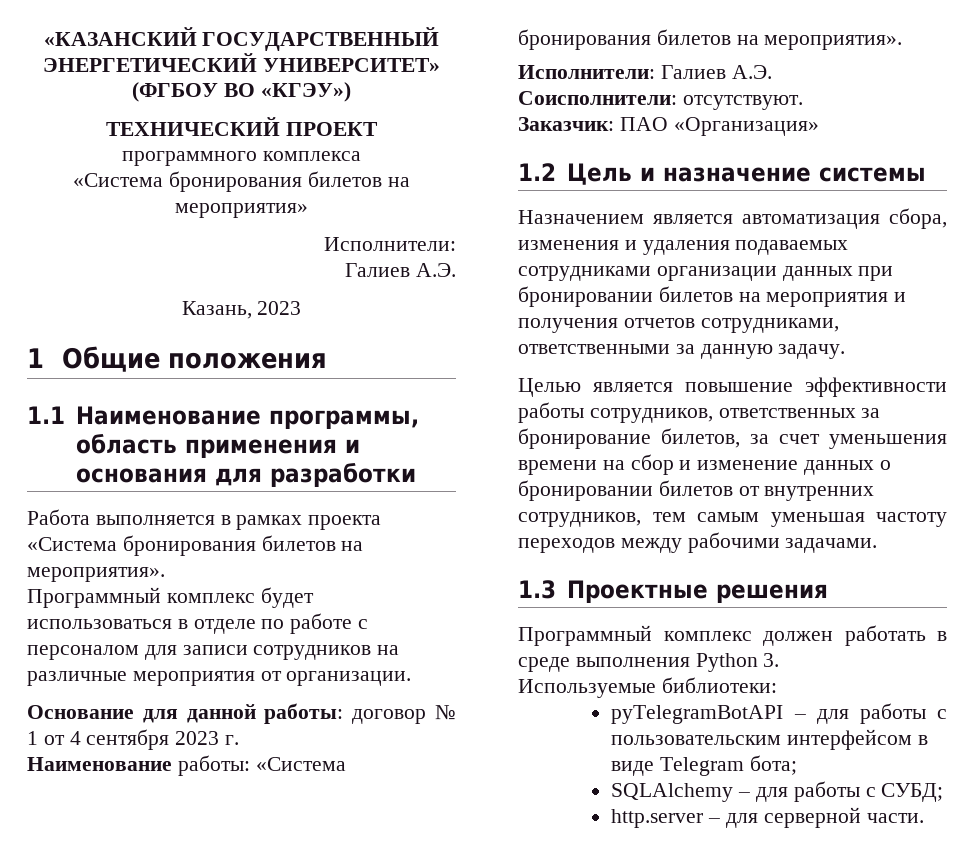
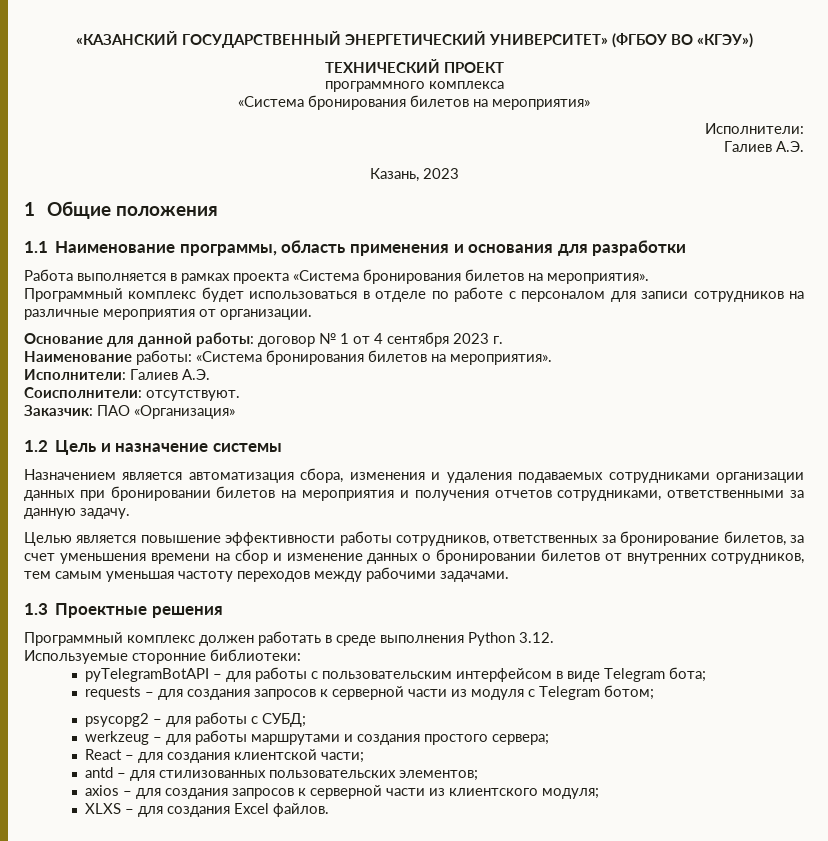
[763,653,780,667] 3. -> [519,632,554,643] 3.12.
(656, 688) none -> [132,653,206,664] сторонние
[611,783,734,802] SQLAlchemy -> [85,685,655,700] [85,713,150,727] requests – для создания запросов к серверной части из модуля с Telegram ботом; // psycopg2
[611,807,924,828] http.server – для серверной части. -> [85,730,550,745] [85,749,365,763] [85,767,479,781] [85,785,600,799] [85,803,330,817] werkzeug – для работы маршрутами и создания простого сервера; // React – для создания клиентской части; // antd – для стилизованных пользовательских элементов; // axios – для создания запросов к серверной части из клиентского модуля; // XLXS – для создания Excel файлов.

